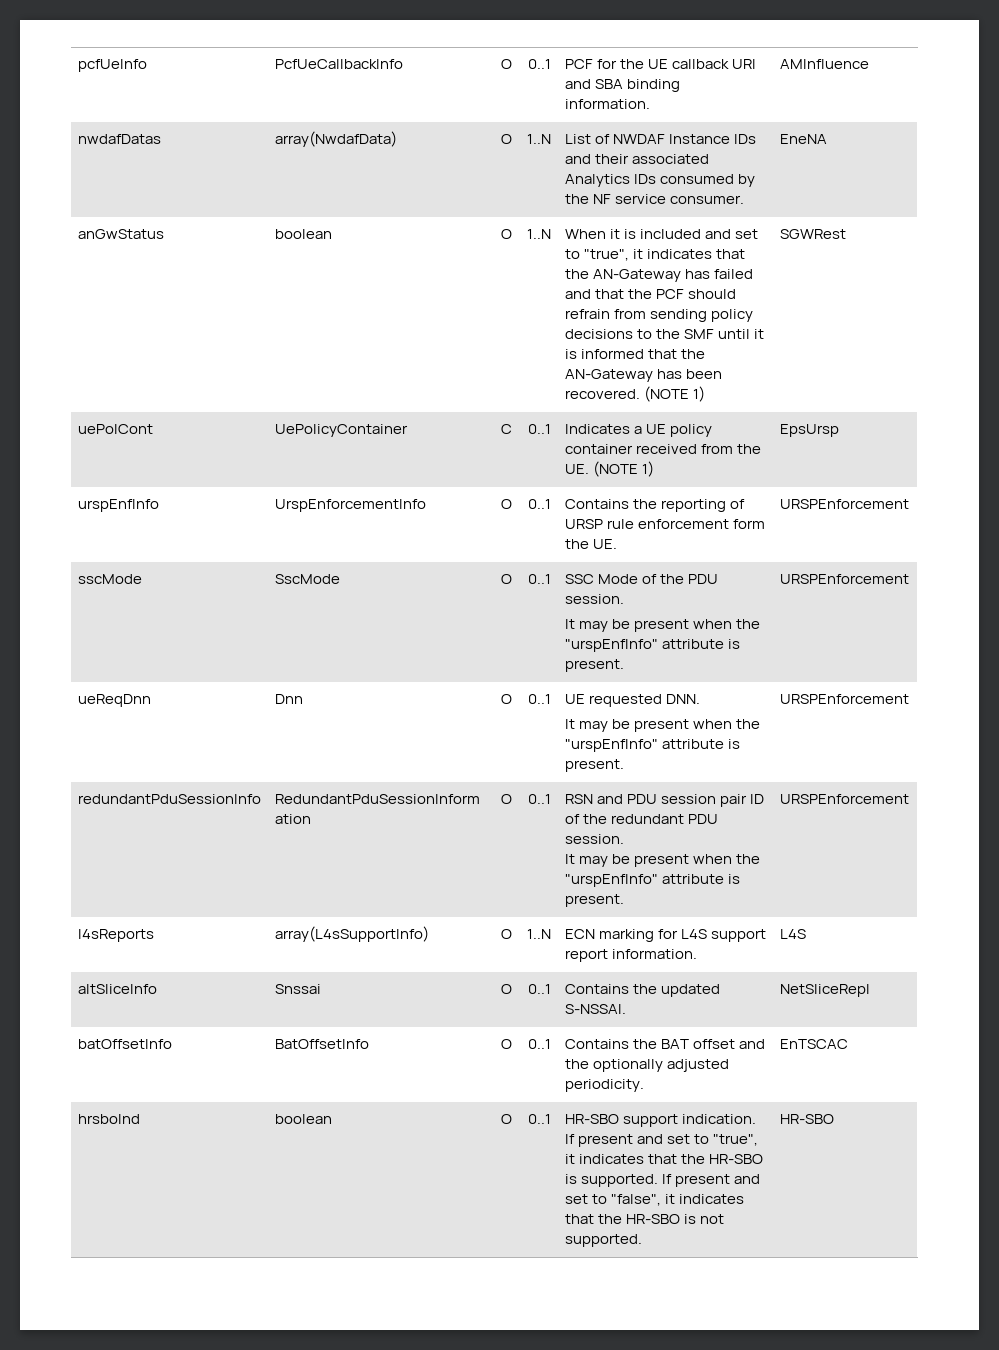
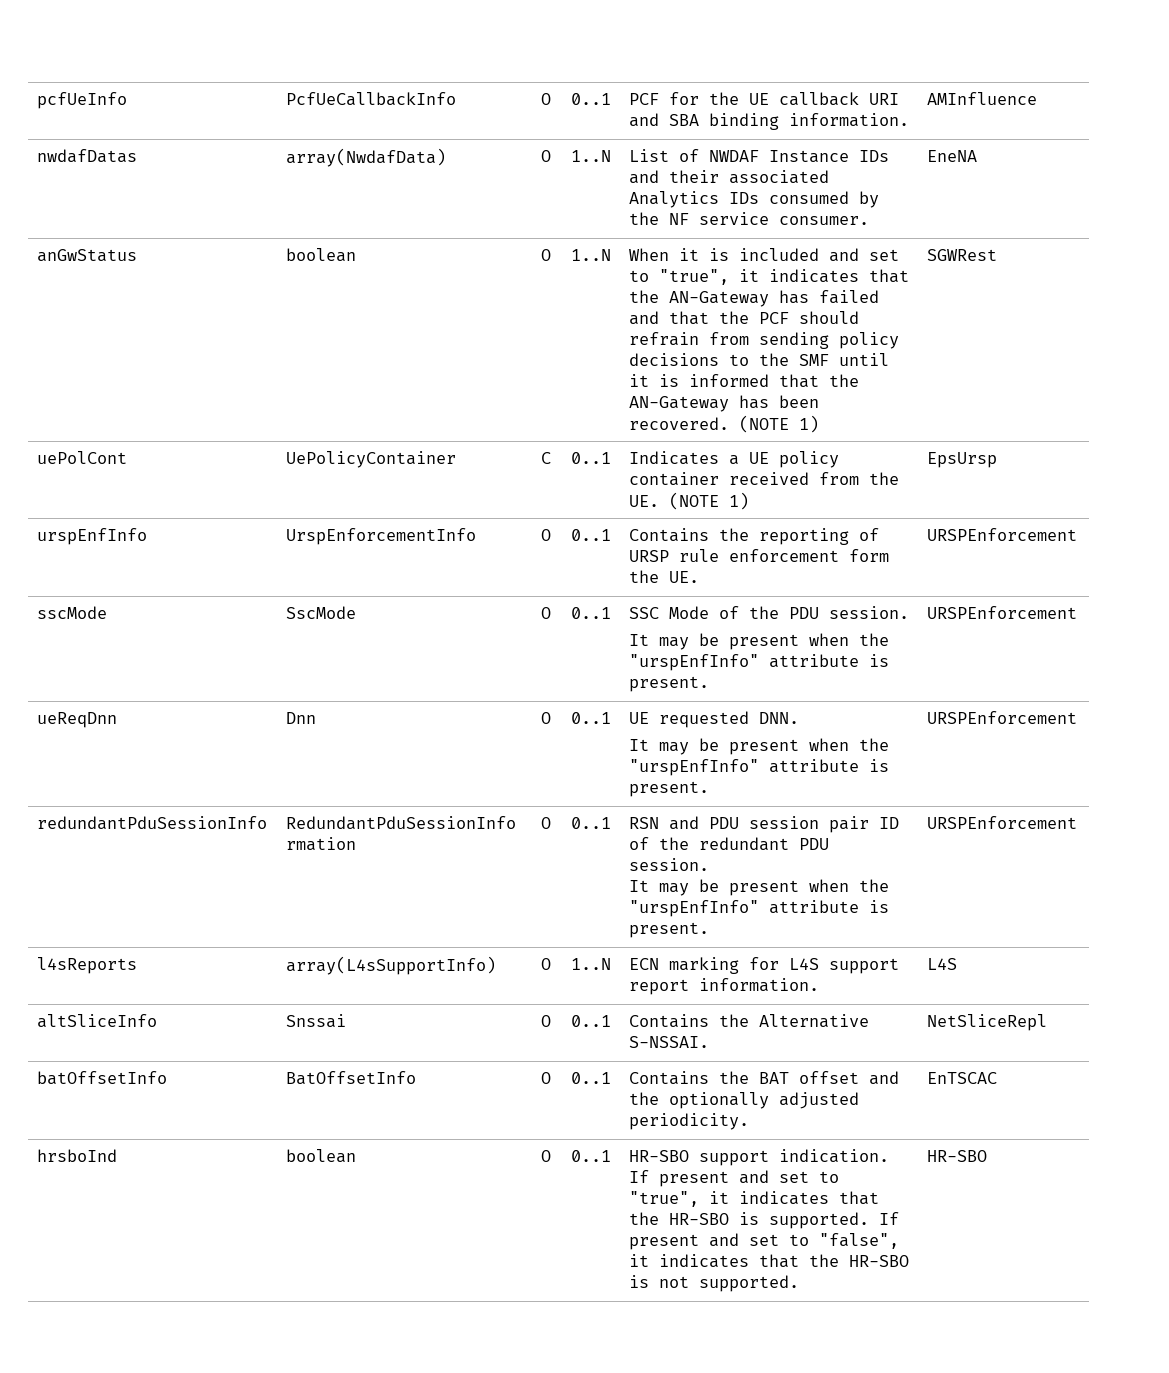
[661,984,721,997] updated -> [759,1014,870,1028] Alternative

